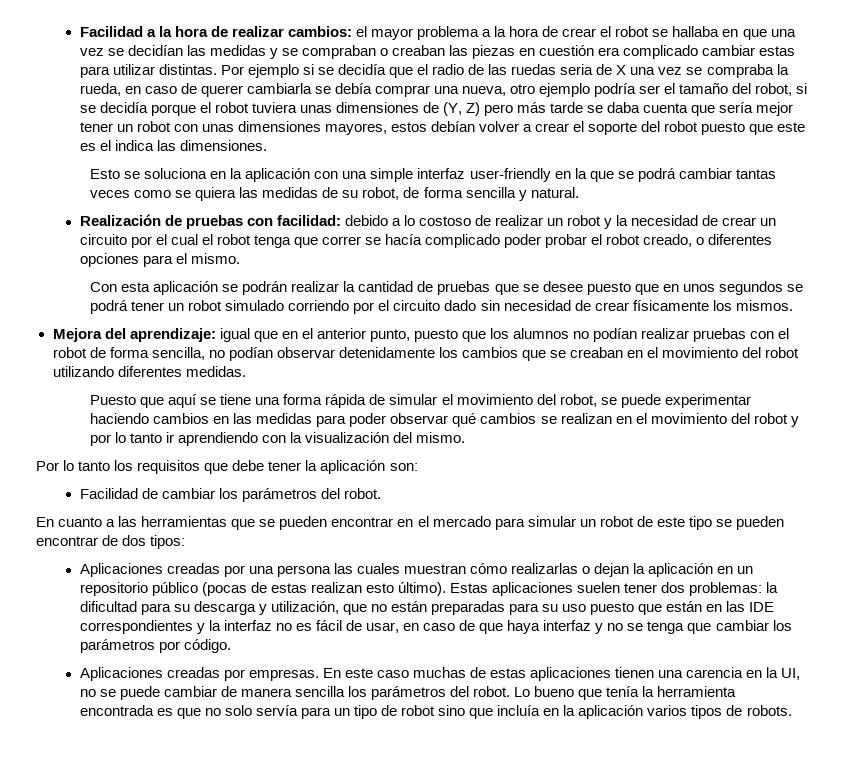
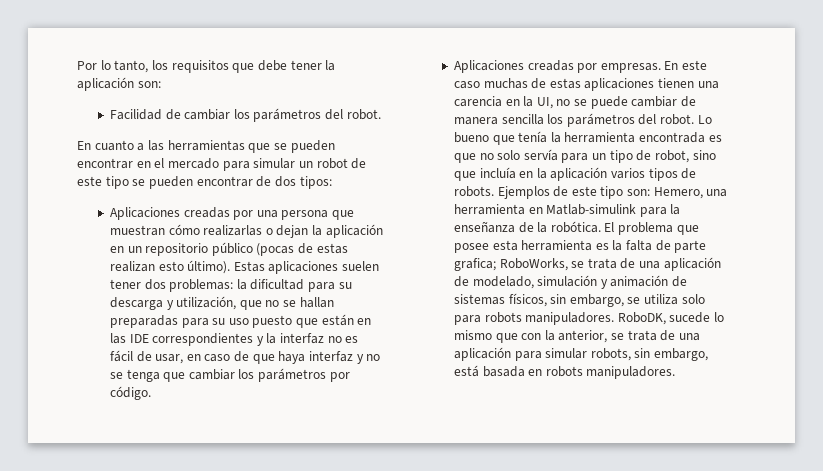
[79,26,796,40] [79,45,796,59] [79,64,789,78] [79,83,808,97] [79,102,794,116] [79,121,806,135] [79,140,267,151] [90,168,776,182] [90,187,579,201] [79,214,777,229] [79,234,773,248] [79,253,240,267] [90,281,803,295] [90,300,793,314] [52,328,790,342] [52,347,800,361] [52,366,246,377] [90,394,751,408] [90,413,799,427] [90,432,466,446] Facilidad a la hora de realizar cambios: el mayor problema a la hora de crear el robot se hallaba en que una vez se decidían las medidas y se compraban o creaban las piezas en cuestión era complicado cambiar estas para utilizar distintas. Por ejemplo si se decidía que el radio de las ruedas seria de X una vez se compraba la rueda, en caso de querer cambiarla se debía comprar una nueva, otro ejemplo podría ser el tamaño del robot, si se decidía porque el robot tuviera unas dimensiones de (Y, Z) pero más tarde se daba cuenta que sería mejor tener un robot con unas dimensiones mayores, estos debían volver a crear el soporte del robot puesto que este es el indica las dimensiones. // Esto se soluciona en la aplicación con una simple interfaz user-friendly en la que se podrá cambiar tantas veces como se quiera las medidas de su robot, de forma sencilla y natural. // Realización de pruebas con facilidad: debido a lo costoso de realizar un robot y la necesidad de crear un circuito por el cual el robot tenga que correr se hacía complicado poder probar el robot creado, o diferentes opciones para el mismo. // Con esta aplicación se podrán realizar la cantidad de pruebas que se desee puesto que en unos segundos se podrá tener un robot simulado corriendo por el circuito dado sin necesidad de crear físicamente los mismos. // Mejora del aprendizaje: igual que en el anterior punto, puesto que los alumnos no podían realizar pruebas con el robot de forma sencilla, no podían observar detenidamente los cambios que se creaban en el movimiento del robot utilizando diferentes medidas. // Puesto que aquí se tiene una forma rápida de simular el movimiento del robot, se puede experimentar haciendo cambios en las medidas para poder observar qué cambios se realizan en el movimiento del robot y por lo tanto ir aprendiendo con la visualización del mismo. // -> (77, 65) none
[78,461,111,471] tanto -> [114,60,149,73] tanto,
[333,563,400,574] las cuales -> [332,210,355,220] que
[390,601,427,612] están -> [283,297,334,308] se hallan
[401,705,436,716] robot -> [655,150,690,163] robot,
(792, 710) none -> [497,186,728,199] [453,204,681,217] [453,221,699,235] [453,240,707,253] [453,257,721,271] [453,275,688,289] [453,293,705,307] [453,312,725,325] [453,330,701,343] [453,347,709,361] [453,365,676,379] Ejemplos de este tipo son: Hemero, una herramienta en Matlab-simulink para la enseñanza de la robótica. El problema que posee esta herramienta es la falta de parte grafica; RoboWorks, se trata de una aplicación de modelado, simulación y animación de sistemas físicos, sin embargo, se utiliza solo para robots manipuladores. RoboDK, sucede lo mismo que con la anterior, se trata de una aplicación para simular robots, sin embargo, está basada en robots manipuladores.

